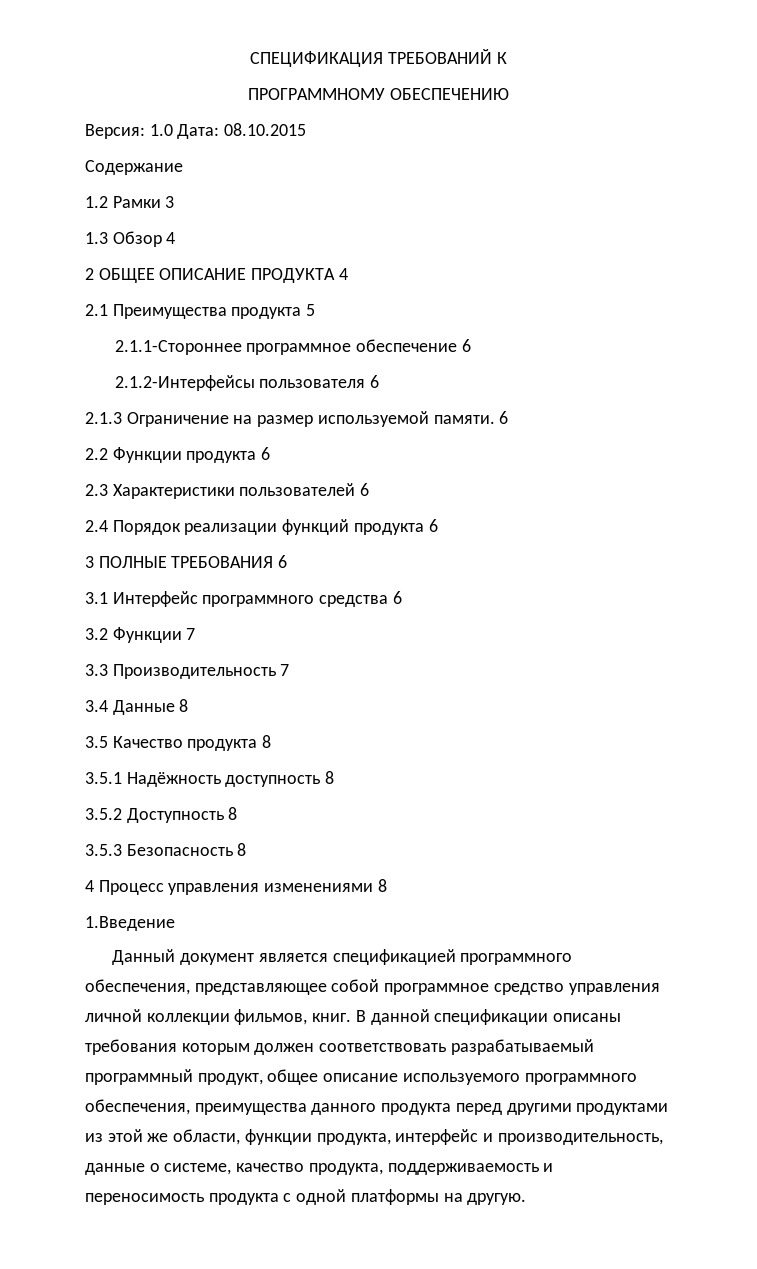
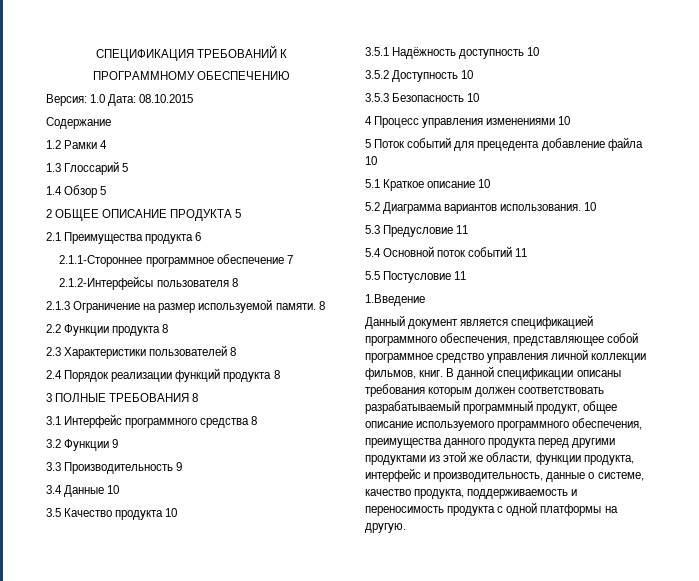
[165,196,175,208] 3 -> [100,140,108,149] 4
[112,231,176,247] Обзор 4 -> [64,161,129,175] [46,185,107,198] Глоссарий 5 // 1.4 Обзор 5
[338,268,348,280] 4 -> [235,209,242,218] 5
[306,304,316,316] 5 -> [195,232,202,241] 6
[461,339,471,352] 6 -> [286,255,293,264] 7
[370,375,380,388] 6 -> [231,278,238,287] 8
[499,411,509,424] 6 -> [318,301,325,310] 8
[261,447,271,460] 6 -> [162,324,169,333] 8
[360,483,370,496] 6 -> [230,347,237,356] 8
[428,519,438,532] 6 -> [273,370,280,379] 8
[278,555,288,568] 6 -> [192,393,199,402] 8
[392,591,402,604] 6 -> [251,416,258,425] 8
[186,628,196,640] 7 -> [112,439,119,448] 9
[280,664,290,676] 7 -> [176,462,183,471] 9
[179,699,189,712] 8 -> [107,485,120,494] 10
[262,735,272,748] 8 -> [165,508,178,517] 10
[325,771,335,784] 8 -> [527,47,540,56] 10
[228,807,238,820] 8 -> [461,70,474,79] 10
[237,843,247,856] 8 -> [467,93,480,102] 10
[377,879,387,892] 8 -> [558,116,571,125] [365,137,643,151] [365,156,377,165] [365,179,491,191] [365,202,597,214] [365,225,469,237] [365,246,528,257] [365,271,467,283] 10 // 5 Поток событий для прецедента добавление файла 10 // 5.1 Краткое описание 10 // 5.2 Диаграмма вариантов использования. 10 // 5.3 Предусловие 11 // 5.4 Основной поток событий 11 // 5.5 Постусловие 11

